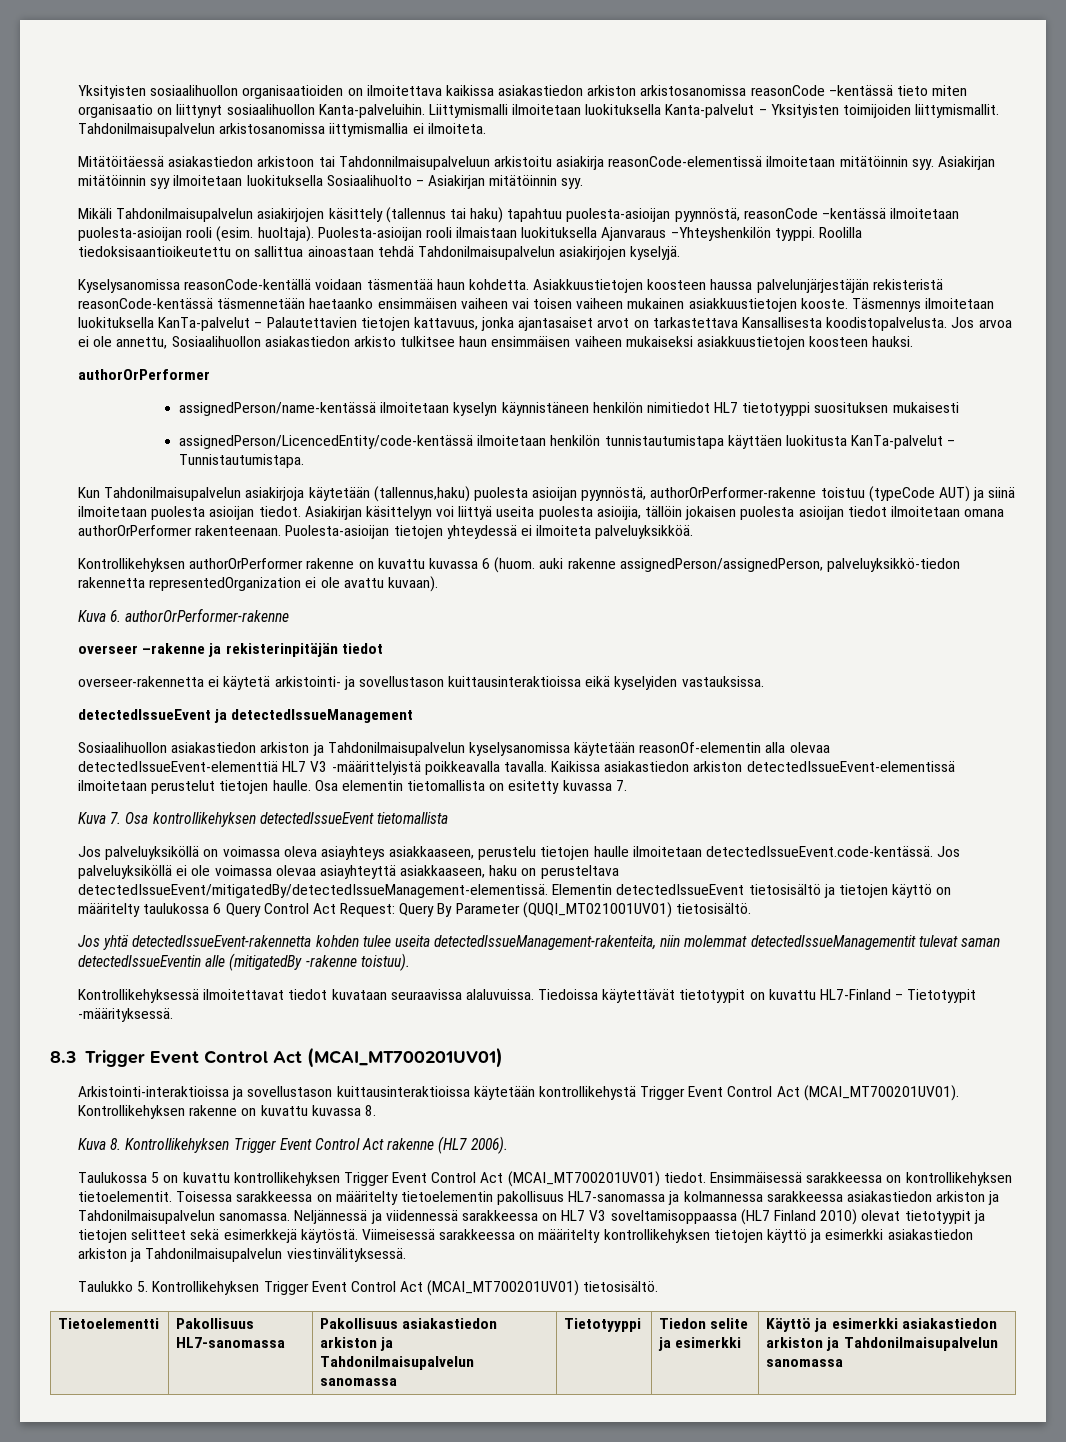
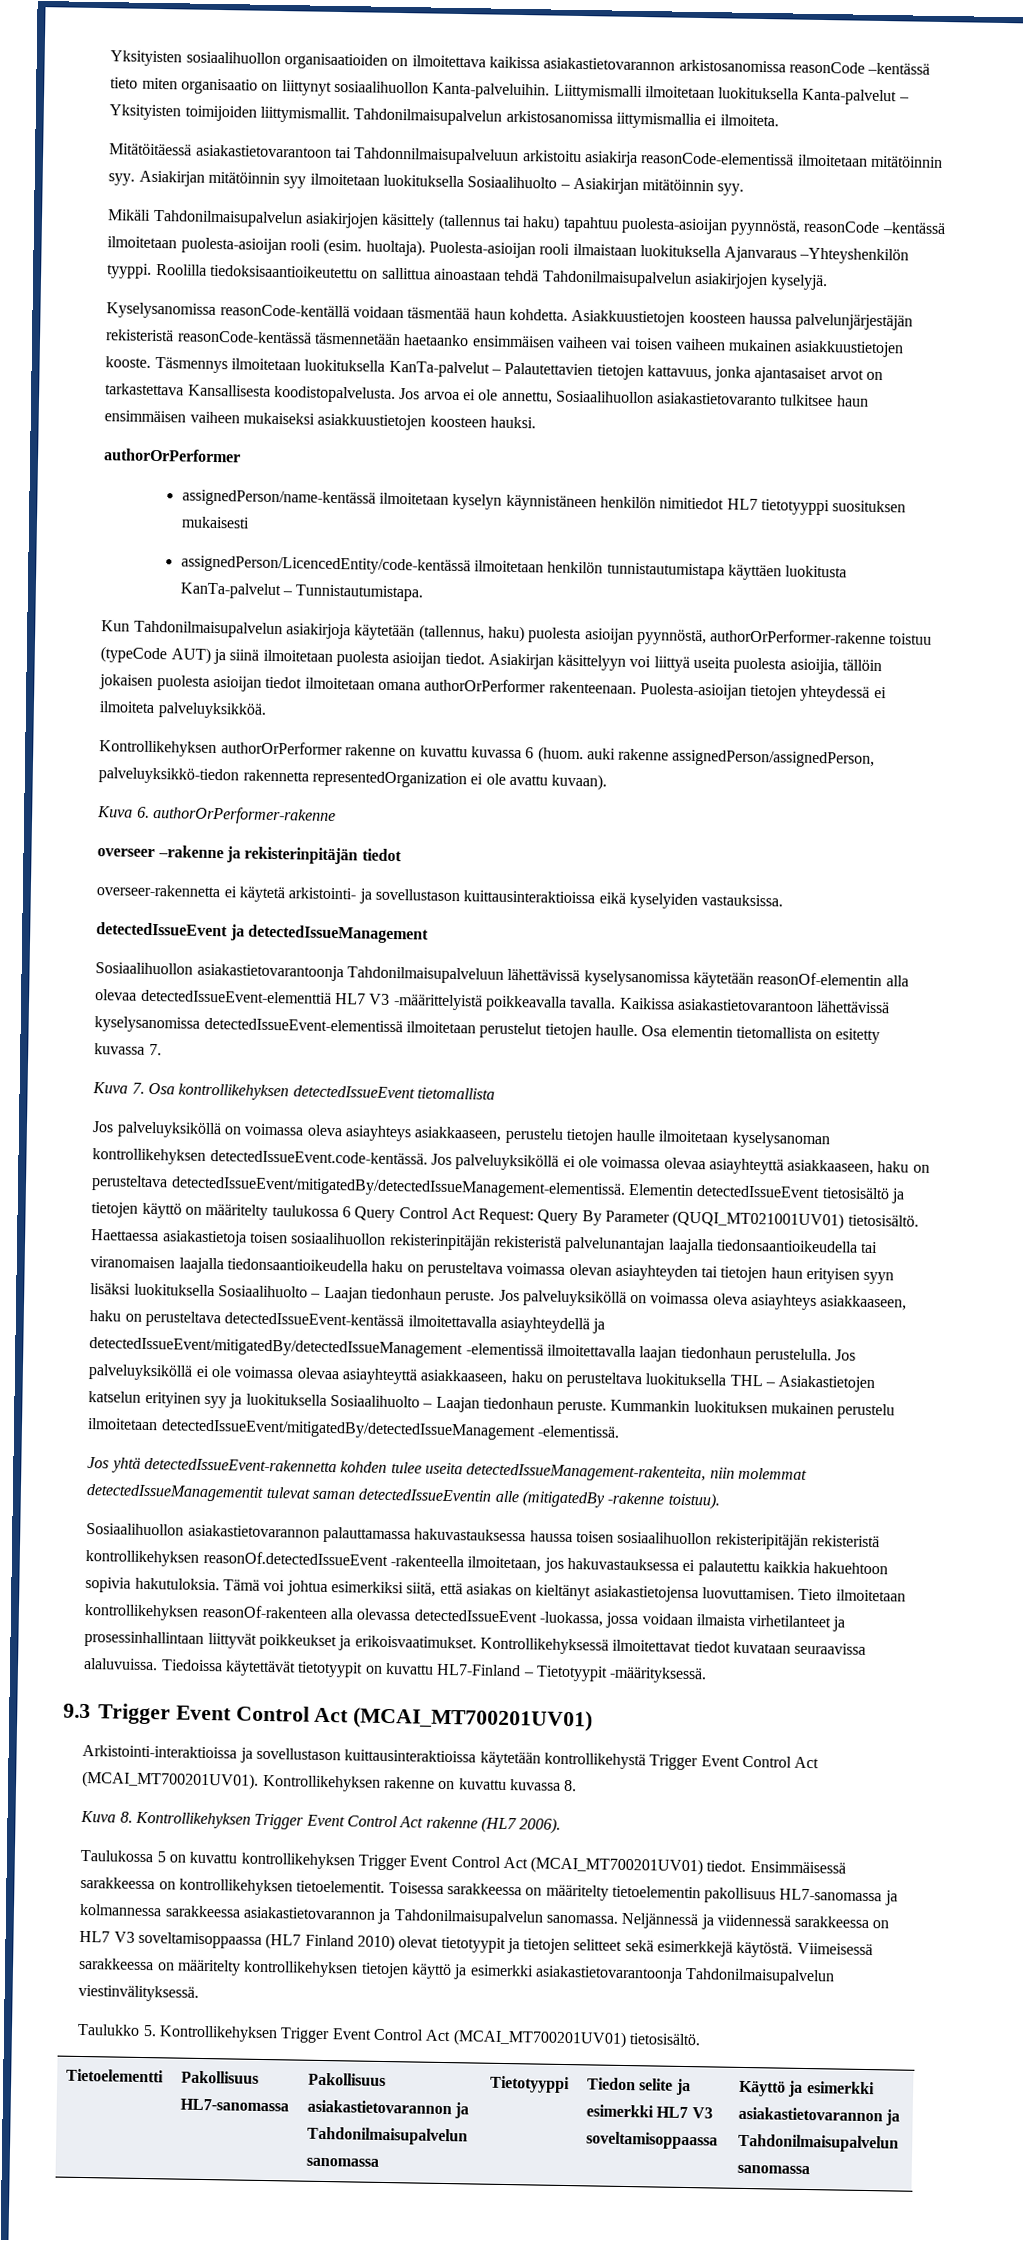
[498,85,637,96] asiakastiedon arkiston -> [543,57,676,71] asiakastietovarannon
[168,156,315,167] asiakastiedon arkistoon -> [195,144,332,158] asiakastietovarantoon
[264,336,396,347] asiakastiedon arkisto -> [657,392,778,406] asiakastietovaranto
[373,486,470,502] (tallennus,haku) -> [418,624,525,643] (tallennus, haku)
[171,742,465,756] asiakastiedon arkiston ja Tahdonilmaisupalvelun -> [196,963,581,984] asiakastietovarantoonja Tahdonilmaisupalveluun lähettävissä
[604,761,743,772] asiakastiedon arkiston -> [676,998,891,1014] [94,1016,201,1033] asiakastietovarantoon lähettävissä kyselysanomissa
(702, 851) none -> [731,1131,830,1149] [92,1148,207,1165] kyselysanoman kontrollikehyksen
(752, 908) none -> [91,1229,879,1255] [90,1256,895,1285] [90,1283,908,1311] [89,1310,606,1334] [89,1337,857,1365] [88,1364,876,1393] [88,1391,896,1420] [87,1418,620,1441] Haettaessa asiakastietoja toisen sosiaalihuollon rekisterinpitäjän rekisteristä palvelunantajan laajalla tiedonsaantioikeudella tai viranomaisen laajalla tiedonsaantioikeudella haku on perusteltava voimassa olevan asiayhteyden tai tietojen haun erityisen syyn lisäksi luokituksella Sosiaalihuolto – Laajan tiedonhaun peruste. Jos palveluyksiköllä on voimassa oleva asiayhteys asiakkaaseen, haku on perusteltava detectedIssueEvent-kentässä ilmoitettavalla asiayhteydellä ja detectedIssueEvent/mitigatedBy/detectedIssueManagement -elementissä ilmoitettavalla laajan tiedonhaun perustelulla. Jos palveluyksiköllä ei ole voimassa olevaa asiayhteyttä asiakkaaseen, haku on perusteltava luokituksella THL – Asiakastietojen katselun erityinen syy ja luokituksella Sosiaalihuolto – Laajan tiedonhaun peruste. Kummankin luokituksen mukainen perustelu ilmoitetaan detectedIssueEvent/mitigatedBy/detectedIssueManagement -elementissä.
(410, 962) none -> [86,1522,880,1550] [85,1549,889,1577] [85,1576,906,1603] [84,1603,846,1632] [84,1630,477,1651] Sosiaalihuollon asiakastietovarannon palauttamassa hakuvastauksessa haussa toisen sosiaalihuollon rekisteripitäjän rekisteristä kontrollikehyksen reasonOf.detectedIssueEvent -rakenteella ilmoitetaan, jos hakuvastauksessa ei palautettu kaikkia hakuehtoon sopivia hakutuloksia. Tämä voi johtua esimerkiksi siitä, että asiakas on kieltänyt asiakastietojensa luovuttamisen. Tieto ilmoitetaan kontrollikehyksen reasonOf-rakenteen alla olevassa detectedIssueEvent -luokassa, jossa voidaan ilmaista virhetilanteet ja prosessinhallintaan liittyvät poikkeukset ja erikoisvaatimukset.
[50,1051,77,1063] 8.3 -> [63,1703,91,1719] 9.3
[847,1191,986,1202] asiakastiedon arkiston -> [242,1906,376,1920] asiakastietovarannon
[887,1229,973,1240] [77,1248,142,1262] asiakastiedon arkiston ja -> [534,1965,683,1983] asiakastietovarantoonja
[402,1318,498,1329] [320,1337,378,1348] asiakastiedon arkiston -> [307,2099,453,2115] asiakastietovarannon
(742, 1342) none -> [656,2106,713,2119] [586,2131,719,2150] HL7 V3 soveltamisoppaassa
[901,1318,997,1329] [766,1337,824,1348] asiakastiedon arkiston -> [738,2106,884,2122] asiakastietovarannon

